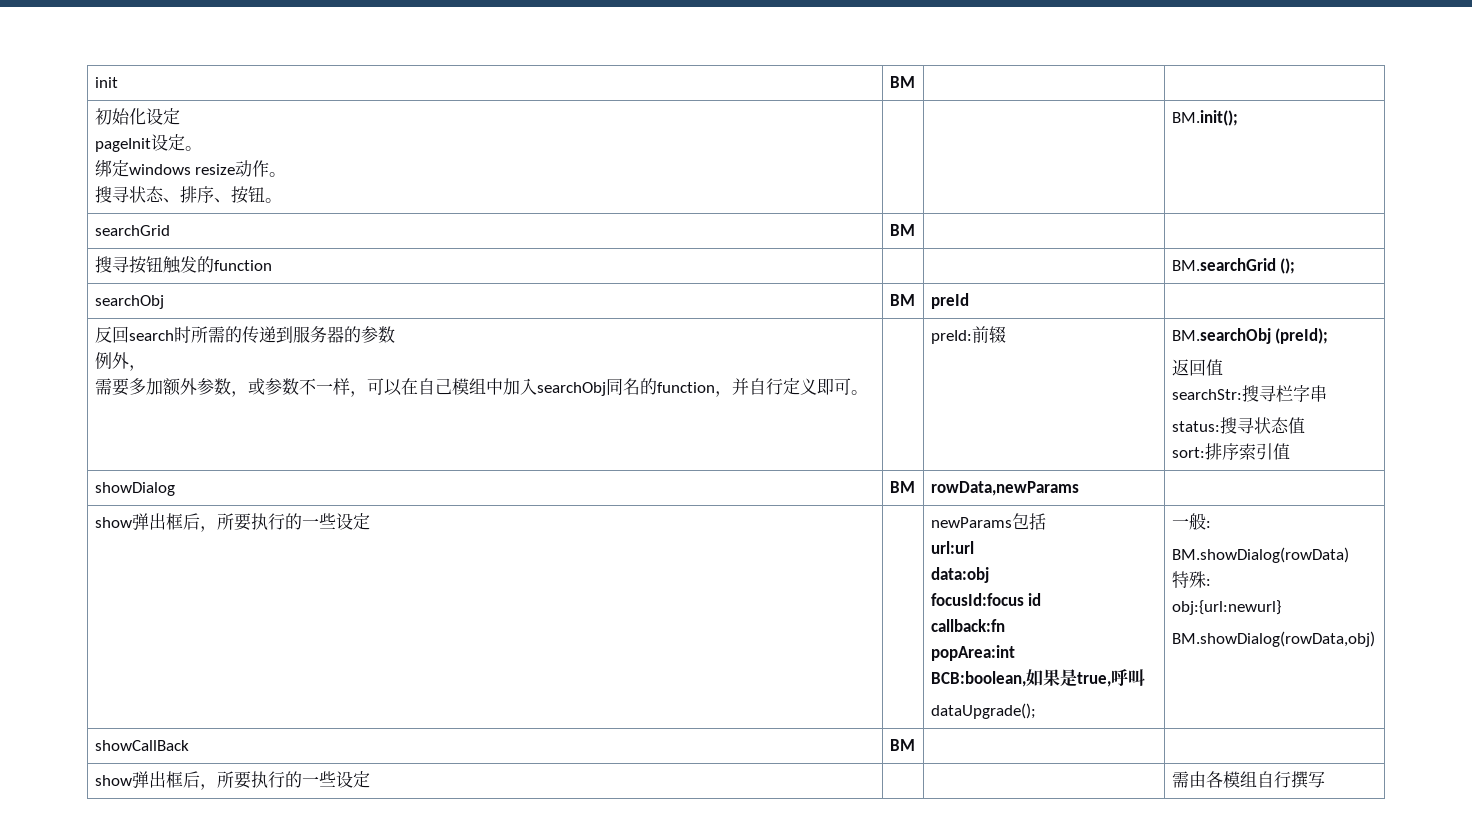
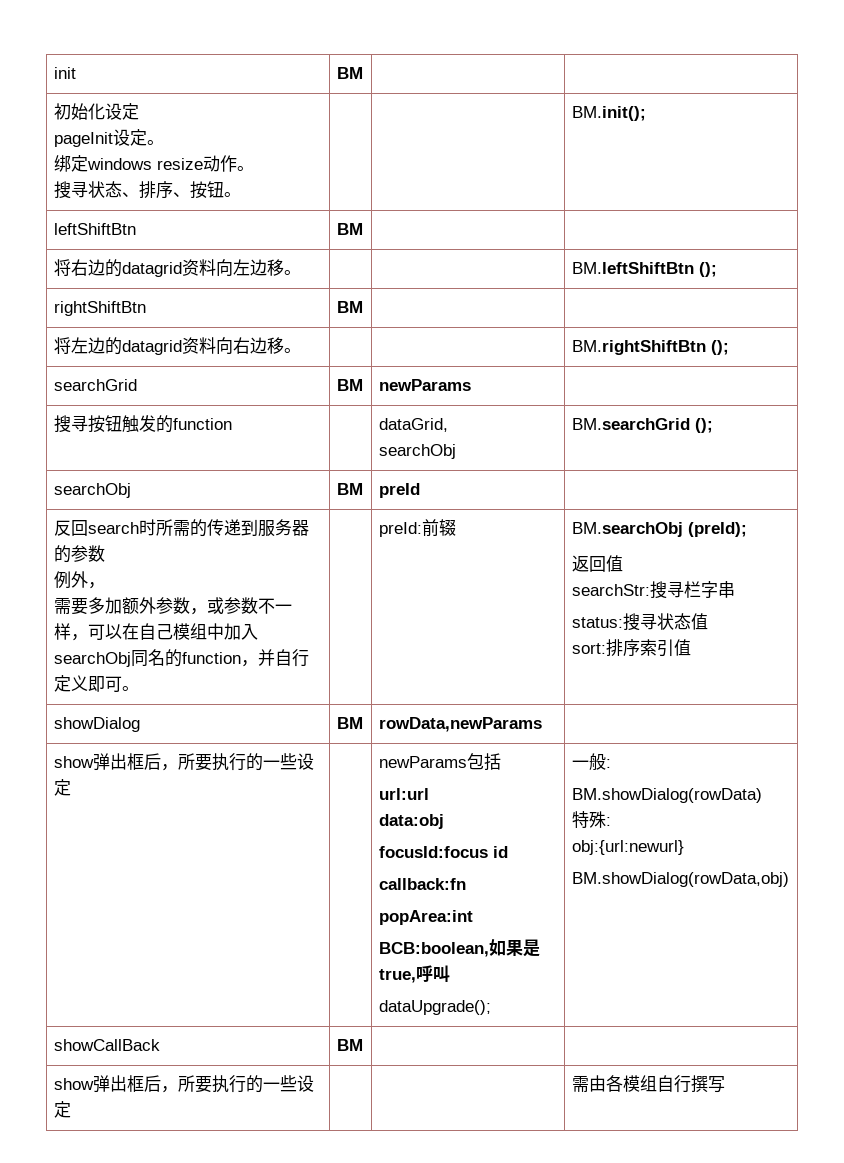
(1238, 118) none -> [53,223,136,235] [336,223,363,235] [53,259,301,277] [571,262,717,277] [53,301,146,316] [336,301,363,313] [53,337,301,355] [571,340,729,355] // leftShiftBtn | BM | | // 将右边的datagrid资料向左边移。 | | | BM.leftShiftBtn (); // rightShiftBtn | BM | | // 将左边的datagrid资料向右边移。 | | | BM.rightShiftBtn ();
(915, 230) none -> [378,379,471,391] newParams
(272, 265) none -> [378,418,448,432] [378,444,456,459] dataGrid, // searchObj

